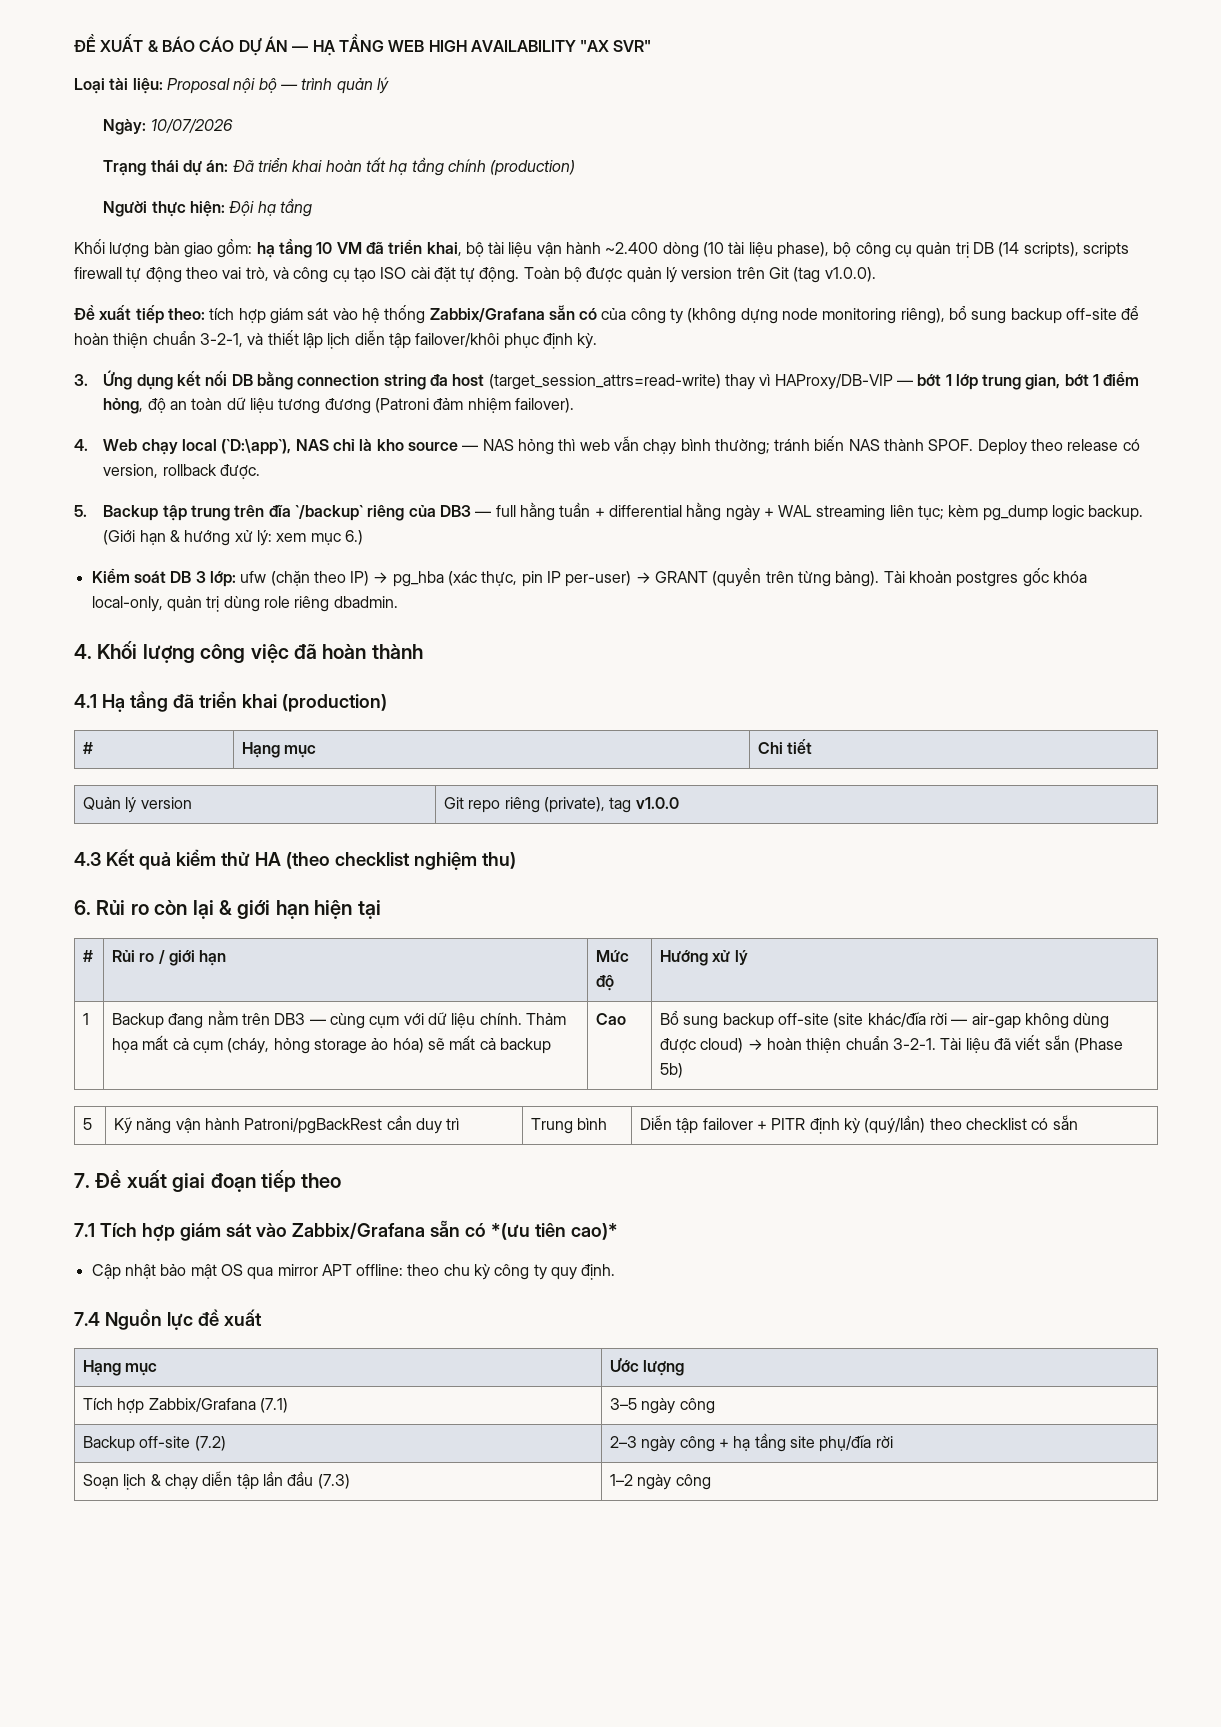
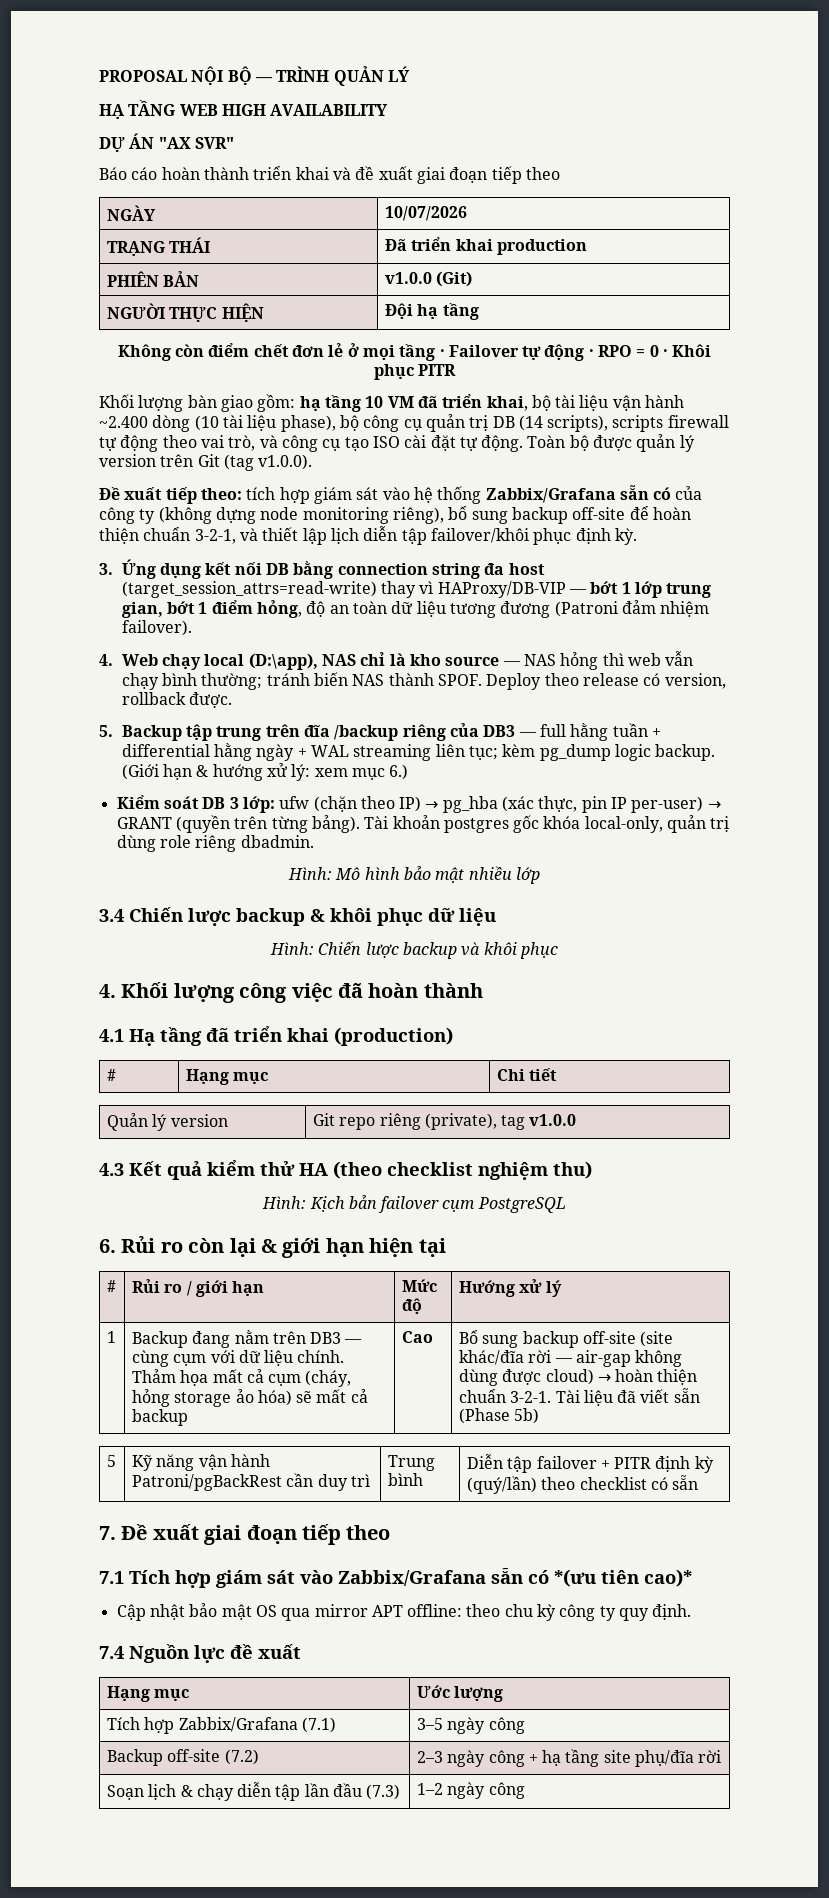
[74,34,309,56] ĐỀ XUẤT & BÁO CÁO DỰ ÁN — -> [99,66,410,86] PROPOSAL NỘI BỘ — TRÌNH QUẢN LÝ //
(576, 46) none -> [99,133,155,152] // DỰ ÁN
[74,77,389,94] [103,119,233,135] [103,157,576,176] [103,198,312,217] Loại tài liệu: Proposal nội bộ — trình quản lý // Ngày: 10/07/2026 // Trạng thái dự án: Đã triển khai hoàn tất hạ tầng chính (production) // Người thực hiện: Đội hạ tầng -> [99,166,560,184] [106,205,156,221] [384,206,467,221] [106,237,211,256] [384,237,587,255] [106,271,200,287] [384,271,473,287] [106,303,264,322] [384,303,479,320] [117,343,712,361] [373,364,457,380] Báo cáo hoàn thành triển khai và đề xuất giai đoạn tiếp theo // NGÀY | 10/07/2026 // TRẠNG THÁI | Đã triển khai production // PHIÊN BẢN | v1.0.0 (Git) // NGƯỜI THỰC HIỆN | Đội hạ tầng // Không còn điểm chết đơn lẻ ở mọi tầng · Failover tự động · RPO = 0 · Khôi phục PITR
[221,439,292,455] (`D:\app`), -> [248,653,318,670] (D:\app),
[294,505,363,521] `/backup` -> [334,725,399,741] /backup
(398, 602) none -> [288,866,540,884] [99,907,496,926] [270,941,558,959] // Hình: Mô hình bảo mật nhiều lớp // 3.4 Chiến lược backup & khôi phục dữ liệu // Hình: Chiến lược backup và khôi phục
(516, 860) none -> [262,1195,566,1213] // Hình: Kịch bản failover cụm PostgreSQL

